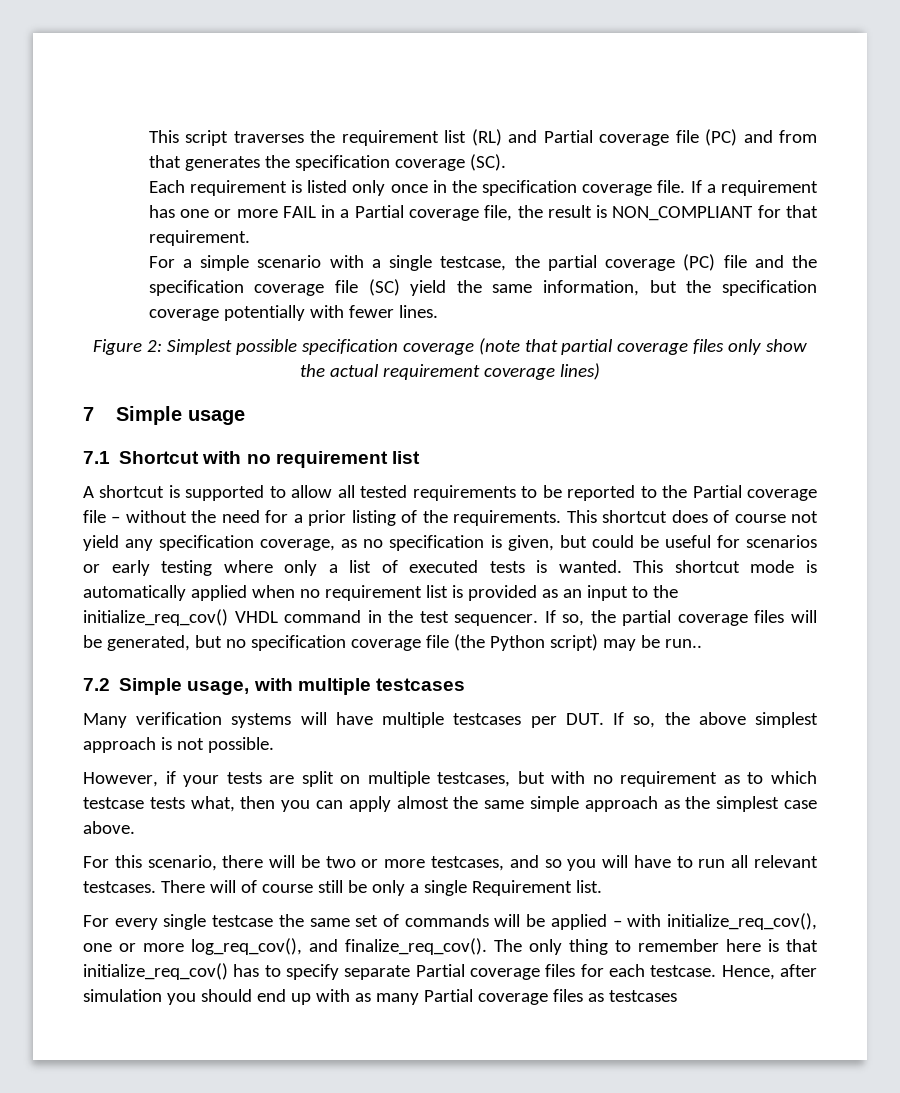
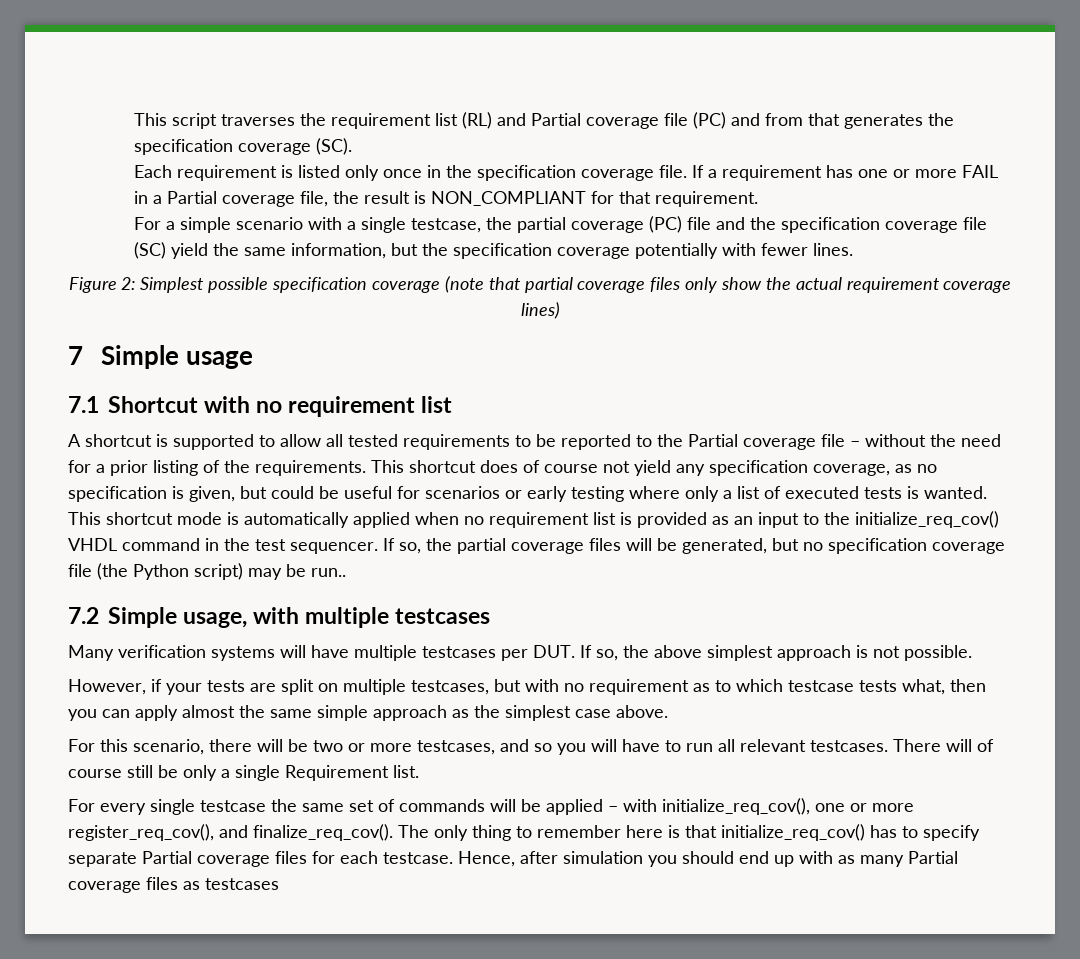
[191,938,302,955] log_req_cov(), -> [68,824,214,841] register_req_cov(),

